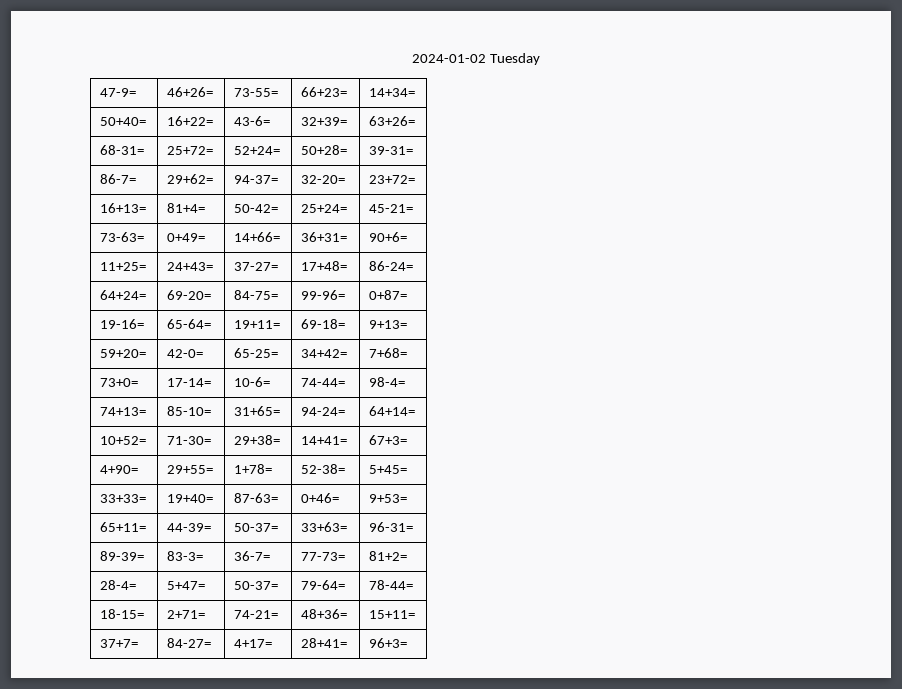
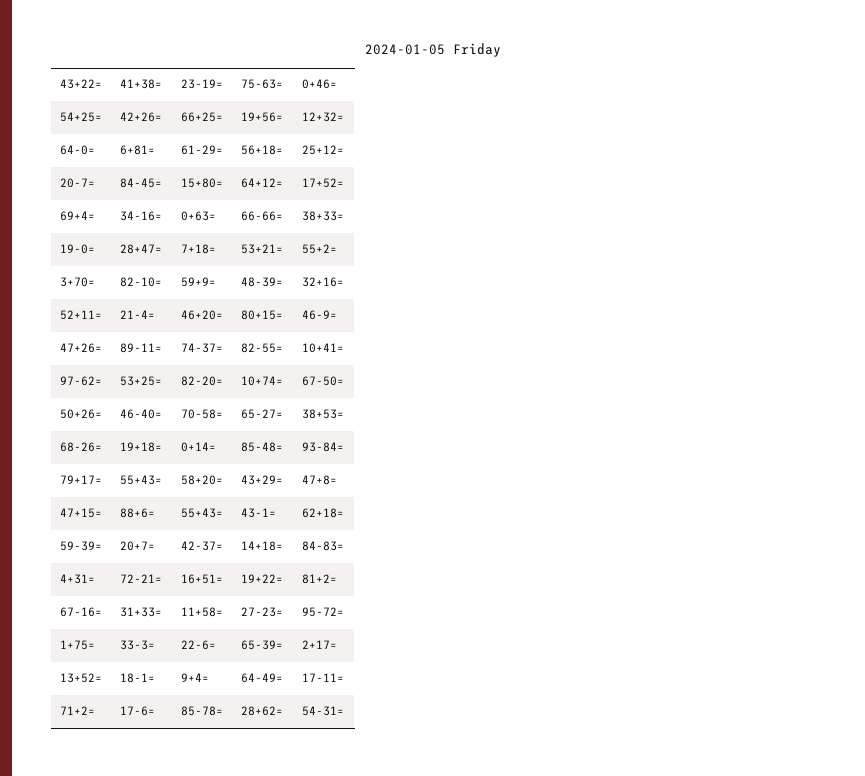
[412,53,540,65] [100,88,137,97] [167,87,214,97] [234,88,279,97] [301,87,348,97] [369,88,416,97] [100,117,147,126] [167,116,214,126] [234,116,271,126] [301,117,348,126] [369,116,416,126] [100,145,145,155] [167,146,214,155] [234,146,281,155] [301,145,348,155] [369,146,414,155] [100,174,137,184] [167,174,214,184] [234,175,279,184] [301,175,346,184] [369,175,416,184] [100,203,147,213] [167,203,206,213] [234,204,279,213] [301,204,348,213] [369,204,414,213] [100,232,145,242] [167,233,206,242] [234,232,281,242] [301,232,348,242] [369,232,408,242] [100,262,147,271] [167,262,214,271] [234,262,279,271] [301,261,348,271] [369,261,414,271] [100,290,147,300] [167,290,212,300] [234,290,279,300] [301,290,346,300] [369,290,408,300] [100,319,145,329] [167,319,212,329] [234,320,281,329] [301,319,346,329] [369,320,408,329] [100,349,147,358] [167,349,204,358] [234,348,279,358] [301,349,348,358] [369,348,408,358] [100,378,139,387] [167,378,212,387] [234,377,271,387] [301,378,346,387] [369,377,406,387] [100,407,147,416] [167,406,212,416] [234,406,281,416] [301,407,346,416] [369,406,416,416] [100,436,147,445] [167,436,212,445] [234,435,281,445] [301,436,348,445] [369,435,408,445] [100,465,139,474] [167,465,214,474] [234,464,273,474] [301,464,346,474] [369,465,408,474] [100,494,147,503] [167,494,214,503] [234,493,279,503] [301,493,340,503] [369,494,408,503] [100,522,147,532] [167,523,212,532] [234,523,279,532] [301,522,348,532] [369,522,414,532] [100,551,145,561] [167,551,204,561] [234,551,271,561] [301,552,346,561] [369,551,408,561] [100,580,137,590] [167,581,206,590] [234,581,279,590] [301,580,346,590] [369,580,414,590] [100,609,145,619] [167,610,206,619] [234,610,279,619] [301,609,348,619] [369,610,416,619] [100,639,139,648] [167,638,212,648] [234,639,273,648] [301,638,348,648] [369,638,408,648] 2024-01-02 Tuesday // 47-9= | 46+26= | 73-55= | 66+23= | 14+34= // 50+40= | 16+22= | 43-6= | 32+39= | 63+26= // 68-31= | 25+72= | 52+24= | 50+28= | 39-31= // 86-7= | 29+62= | 94-37= | 32-20= | 23+72= // 16+13= | 81+4= | 50-42= | 25+24= | 45-21= // 73-63= | 0+49= | 14+66= | 36+31= | 90+6= // 11+25= | 24+43= | 37-27= | 17+48= | 86-24= // 64+24= | 69-20= | 84-75= | 99-96= | 0+87= // 19-16= | 65-64= | 19+11= | 69-18= | 9+13= // 59+20= | 42-0= | 65-25= | 34+42= | 7+68= // 73+0= | 17-14= | 10-6= | 74-44= | 98-4= // 74+13= | 85-10= | 31+65= | 94-24= | 64+14= // 10+52= | 71-30= | 29+38= | 14+41= | 67+3= // 4+90= | 29+55= | 1+78= | 52-38= | 5+45= // 33+33= | 19+40= | 87-63= | 0+46= | 9+53= // 65+11= | 44-39= | 50-37= | 33+63= | 96-31= // 89-39= | 83-3= | 36-7= | 77-73= | 81+2= // 28-4= | 5+47= | 50-37= | 79-64= | 78-44= // 18-15= | 2+71= | 74-21= | 48+36= | 15+11= // 37+7= | 84-27= | 4+17= | 28+41= | 96+3= -> [364,43,501,57] [59,79,102,89] [119,79,162,89] [180,79,223,89] [240,79,283,89] [301,79,337,89] [59,112,102,122] [119,112,162,122] [180,112,223,122] [240,112,283,122] [301,112,344,122] [59,145,95,155] [119,145,155,155] [180,145,223,155] [240,145,283,155] [301,145,344,155] [59,178,95,188] [119,178,162,188] [180,178,223,188] [240,178,283,188] [301,178,344,188] [59,211,95,221] [119,211,162,221] [180,211,216,221] [240,211,283,221] [301,211,344,221] [59,244,95,254] [119,244,162,254] [180,244,216,254] [240,244,283,254] [301,244,337,254] [59,277,95,287] [119,277,162,287] [180,277,216,287] [240,277,283,287] [301,277,344,287] [59,310,102,320] [119,310,155,319] [180,310,223,320] [240,310,283,320] [301,310,337,320] [59,343,102,353] [119,343,162,353] [180,343,223,353] [240,343,283,353] [301,343,344,353] [59,376,102,386] [119,376,162,386] [180,376,223,386] [240,376,283,386] [301,376,344,386] [59,409,102,419] [119,409,162,419] [180,409,223,419] [240,409,283,419] [301,409,344,419] [59,442,102,452] [119,442,162,452] [180,442,216,452] [240,442,283,452] [301,442,344,452] [59,475,102,484] [119,475,162,485] [180,475,223,485] [240,475,283,485] [301,475,337,485] [59,508,102,518] [119,508,155,518] [180,508,223,518] [240,508,276,518] [301,508,344,518] [59,541,102,551] [119,541,155,551] [180,541,223,551] [240,541,283,551] [301,541,344,551] [59,574,95,584] [119,574,162,583] [180,574,223,584] [240,574,283,583] [301,574,337,584] [59,607,102,617] [119,607,162,617] [180,607,223,617] [240,607,283,617] [301,607,344,617] [59,640,95,650] [119,640,155,650] [180,640,216,650] [240,640,283,650] [301,640,337,649] [59,673,102,683] [119,673,155,683] [180,673,209,682] [240,673,283,683] [301,673,344,682] [59,706,95,715] [119,706,155,716] [180,706,223,716] [240,706,283,716] [301,706,344,716] 2024-01-05 Friday // 43+22= | 41+38= | 23-19= | 75-63= | 0+46= // 54+25= | 42+26= | 66+25= | 19+56= | 12+32= // 64-0= | 6+81= | 61-29= | 56+18= | 25+12= // 20-7= | 84-45= | 15+80= | 64+12= | 17+52= // 69+4= | 34-16= | 0+63= | 66-66= | 38+33= // 19-0= | 28+47= | 7+18= | 53+21= | 55+2= // 3+70= | 82-10= | 59+9= | 48-39= | 32+16= // 52+11= | 21-4= | 46+20= | 80+15= | 46-9= // 47+26= | 89-11= | 74-37= | 82-55= | 10+41= // 97-62= | 53+25= | 82-20= | 10+74= | 67-50= // 50+26= | 46-40= | 70-58= | 65-27= | 38+53= // 68-26= | 19+18= | 0+14= | 85-48= | 93-84= // 79+17= | 55+43= | 58+20= | 43+29= | 47+8= // 47+15= | 88+6= | 55+43= | 43-1= | 62+18= // 59-39= | 20+7= | 42-37= | 14+18= | 84-83= // 4+31= | 72-21= | 16+51= | 19+22= | 81+2= // 67-16= | 31+33= | 11+58= | 27-23= | 95-72= // 1+75= | 33-3= | 22-6= | 65-39= | 2+17= // 13+52= | 18-1= | 9+4= | 64-49= | 17-11= // 71+2= | 17-6= | 85-78= | 28+62= | 54-31=

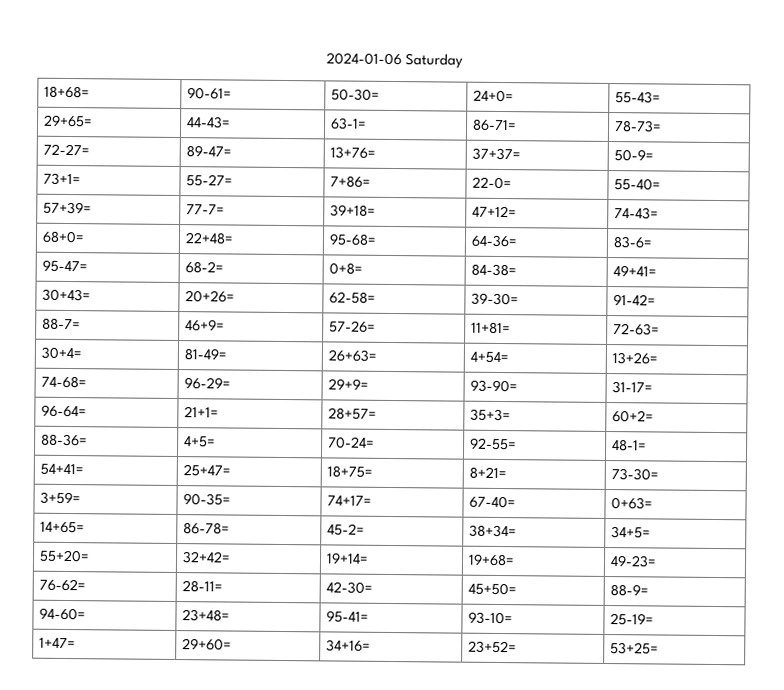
[364,43,501,57] [59,79,102,89] [119,79,162,89] [180,79,223,89] [240,79,283,89] [301,79,337,89] [59,112,102,122] [119,112,162,122] [180,112,223,122] [240,112,283,122] [301,112,344,122] [59,145,95,155] [119,145,155,155] [180,145,223,155] [240,145,283,155] [301,145,344,155] [59,178,95,188] [119,178,162,188] [180,178,223,188] [240,178,283,188] [301,178,344,188] [59,211,95,221] [119,211,162,221] [180,211,216,221] [240,211,283,221] [301,211,344,221] [59,244,95,254] [119,244,162,254] [180,244,216,254] [240,244,283,254] [301,244,337,254] [59,277,95,287] [119,277,162,287] [180,277,216,287] [240,277,283,287] [301,277,344,287] [59,310,102,320] [119,310,155,319] [180,310,223,320] [240,310,283,320] [301,310,337,320] [59,343,102,353] [119,343,162,353] [180,343,223,353] [240,343,283,353] [301,343,344,353] [59,376,102,386] [119,376,162,386] [180,376,223,386] [240,376,283,386] [301,376,344,386] [59,409,102,419] [119,409,162,419] [180,409,223,419] [240,409,283,419] [301,409,344,419] [59,442,102,452] [119,442,162,452] [180,442,216,452] [240,442,283,452] [301,442,344,452] [59,475,102,484] [119,475,162,485] [180,475,223,485] [240,475,283,485] [301,475,337,485] [59,508,102,518] [119,508,155,518] [180,508,223,518] [240,508,276,518] [301,508,344,518] [59,541,102,551] [119,541,155,551] [180,541,223,551] [240,541,283,551] [301,541,344,551] [59,574,95,584] [119,574,162,583] [180,574,223,584] [240,574,283,583] [301,574,337,584] [59,607,102,617] [119,607,162,617] [180,607,223,617] [240,607,283,617] [301,607,344,617] [59,640,95,650] [119,640,155,650] [180,640,216,650] [240,640,283,650] [301,640,337,649] [59,673,102,683] [119,673,155,683] [180,673,209,682] [240,673,283,683] [301,673,344,682] [59,706,95,715] [119,706,155,716] [180,706,223,716] [240,706,283,716] [301,706,344,716] 2024-01-05 Friday // 43+22= | 41+38= | 23-19= | 75-63= | 0+46= // 54+25= | 42+26= | 66+25= | 19+56= | 12+32= // 64-0= | 6+81= | 61-29= | 56+18= | 25+12= // 20-7= | 84-45= | 15+80= | 64+12= | 17+52= // 69+4= | 34-16= | 0+63= | 66-66= | 38+33= // 19-0= | 28+47= | 7+18= | 53+21= | 55+2= // 3+70= | 82-10= | 59+9= | 48-39= | 32+16= // 52+11= | 21-4= | 46+20= | 80+15= | 46-9= // 47+26= | 89-11= | 74-37= | 82-55= | 10+41= // 97-62= | 53+25= | 82-20= | 10+74= | 67-50= // 50+26= | 46-40= | 70-58= | 65-27= | 38+53= // 68-26= | 19+18= | 0+14= | 85-48= | 93-84= // 79+17= | 55+43= | 58+20= | 43+29= | 47+8= // 47+15= | 88+6= | 55+43= | 43-1= | 62+18= // 59-39= | 20+7= | 42-37= | 14+18= | 84-83= // 4+31= | 72-21= | 16+51= | 19+22= | 81+2= // 67-16= | 31+33= | 11+58= | 27-23= | 95-72= // 1+75= | 33-3= | 22-6= | 65-39= | 2+17= // 13+52= | 18-1= | 9+4= | 64-49= | 17-11= // 71+2= | 17-6= | 85-78= | 28+62= | 54-31= -> [325,52,464,69] [44,85,91,99] [187,87,233,100] [331,88,381,101] [473,89,515,103] [615,91,662,104] [44,114,94,128] [186,116,232,129] [330,117,368,130] [472,118,518,132] [614,120,663,133] [43,143,91,156] [186,145,233,158] [330,146,377,159] [472,147,522,161] [614,149,655,162] [43,172,82,186] [186,174,234,187] [330,175,372,188] [472,176,513,190] [614,178,662,191] [43,201,93,215] [186,204,226,215] [330,204,377,217] [472,205,518,218] [614,207,660,220] [42,230,86,244] [185,232,235,245] [329,233,378,246] [471,234,519,248] [613,236,654,249] [42,259,89,273] [185,261,225,274] [329,262,364,275] [471,263,518,277] [613,265,658,277] [42,288,92,302] [185,290,236,303] [329,291,377,304] [471,292,520,306] [613,294,657,306] [42,317,82,331] [185,319,226,332] [329,320,377,333] [471,321,512,335] [613,323,661,336] [41,346,83,360] [184,348,228,361] [328,349,378,362] [470,351,510,364] [612,352,659,365] [41,375,88,389] [184,377,232,390] [328,378,370,390] [470,379,519,393] [612,381,654,394] [41,404,88,418] [184,406,220,418] [328,407,378,420] [470,408,512,422] [612,410,655,423] [41,433,89,447] [184,436,217,448] [328,436,376,449] [470,437,518,451] [612,439,648,452] [40,463,85,476] [183,464,232,477] [327,465,374,478] [469,466,508,480] [611,468,660,481] [40,491,82,505] [183,493,232,506] [327,495,373,506] [469,495,517,509] [611,497,654,510] [40,521,86,534] [183,522,231,535] [327,523,366,536] [469,524,518,538] [611,526,652,539] [39,549,91,563] [182,551,232,564] [326,552,370,564] [468,553,516,567] [610,555,658,568] [39,578,87,592] [182,580,224,593] [326,581,374,594] [468,582,518,596] [610,584,650,597] [39,607,87,621] [182,609,231,622] [326,610,370,623] [468,611,514,625] [610,613,655,626] [39,637,77,649] [182,638,233,651] [326,639,372,652] [468,640,518,654] [610,642,660,655] 2024-01-06 Saturday // 18+68= | 90-61= | 50-30= | 24+0= | 55-43= // 29+65= | 44-43= | 63-1= | 86-71= | 78-73= // 72-27= | 89-47= | 13+76= | 37+37= | 50-9= // 73+1= | 55-27= | 7+86= | 22-0= | 55-40= // 57+39= | 77-7= | 39+18= | 47+12= | 74-43= // 68+0= | 22+48= | 95-68= | 64-36= | 83-6= // 95-47= | 68-2= | 0+8= | 84-38= | 49+41= // 30+43= | 20+26= | 62-58= | 39-30= | 91-42= // 88-7= | 46+9= | 57-26= | 11+81= | 72-63= // 30+4= | 81-49= | 26+63= | 4+54= | 13+26= // 74-68= | 96-29= | 29+9= | 93-90= | 31-17= // 96-64= | 21+1= | 28+57= | 35+3= | 60+2= // 88-36= | 4+5= | 70-24= | 92-55= | 48-1= // 54+41= | 25+47= | 18+75= | 8+21= | 73-30= // 3+59= | 90-35= | 74+17= | 67-40= | 0+63= // 14+65= | 86-78= | 45-2= | 38+34= | 34+5= // 55+20= | 32+42= | 19+14= | 19+68= | 49-23= // 76-62= | 28-11= | 42-30= | 45+50= | 88-9= // 94-60= | 23+48= | 95-41= | 93-10= | 25-19= // 1+47= | 29+60= | 34+16= | 23+52= | 53+25=

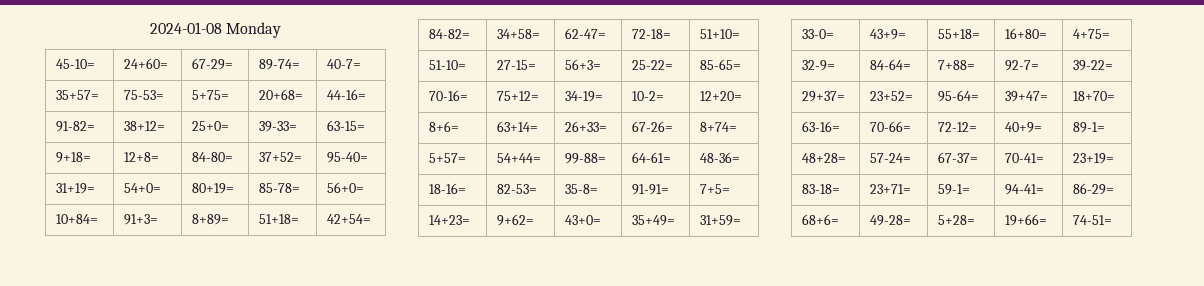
[325,52,464,69] [44,85,91,99] [187,87,233,100] [331,88,381,101] [473,89,515,103] [615,91,662,104] [44,114,94,128] [186,116,232,129] [330,117,368,130] [472,118,518,132] [614,120,663,133] [43,143,91,156] [186,145,233,158] [330,146,377,159] [472,147,522,161] [614,149,655,162] [43,172,82,186] [186,174,234,187] [330,175,372,188] [472,176,513,190] [614,178,662,191] [43,201,93,215] [186,204,226,215] [330,204,377,217] [472,205,518,218] [614,207,660,220] [42,230,86,244] [185,232,235,245] [329,233,378,246] [471,234,519,248] [613,236,654,249] [42,259,89,273] [185,261,225,274] [329,262,364,275] [471,263,518,277] [613,265,658,277] [42,288,92,302] [185,290,236,303] [329,291,377,304] [471,292,520,306] [613,294,657,306] [42,317,82,331] [185,319,226,332] [329,320,377,333] [471,321,512,335] [613,323,661,336] [41,346,83,360] [184,348,228,361] [328,349,378,362] [470,351,510,364] [612,352,659,365] [41,375,88,389] [184,377,232,390] [328,378,370,390] [470,379,519,393] [612,381,654,394] [41,404,88,418] [184,406,220,418] [328,407,378,420] [470,408,512,422] [612,410,655,423] [41,433,89,447] [184,436,217,448] [328,436,376,449] [470,437,518,451] [612,439,648,452] [40,463,85,476] [183,464,232,477] [327,465,374,478] [469,466,508,480] [611,468,660,481] [40,491,82,505] [183,493,232,506] [327,495,373,506] [469,495,517,509] [611,497,654,510] [40,521,86,534] [183,522,231,535] [327,523,366,536] [469,524,518,538] [611,526,652,539] [39,549,91,563] [182,551,232,564] [326,552,370,564] [468,553,516,567] [610,555,658,568] [39,578,87,592] [182,580,224,593] [326,581,374,594] [468,582,518,596] [610,584,650,597] [39,607,87,621] [182,609,231,622] [326,610,370,623] [468,611,514,625] [610,613,655,626] [39,637,77,649] [182,638,233,651] [326,639,372,652] [468,640,518,654] [610,642,660,655] 2024-01-06 Saturday // 18+68= | 90-61= | 50-30= | 24+0= | 55-43= // 29+65= | 44-43= | 63-1= | 86-71= | 78-73= // 72-27= | 89-47= | 13+76= | 37+37= | 50-9= // 73+1= | 55-27= | 7+86= | 22-0= | 55-40= // 57+39= | 77-7= | 39+18= | 47+12= | 74-43= // 68+0= | 22+48= | 95-68= | 64-36= | 83-6= // 95-47= | 68-2= | 0+8= | 84-38= | 49+41= // 30+43= | 20+26= | 62-58= | 39-30= | 91-42= // 88-7= | 46+9= | 57-26= | 11+81= | 72-63= // 30+4= | 81-49= | 26+63= | 4+54= | 13+26= // 74-68= | 96-29= | 29+9= | 93-90= | 31-17= // 96-64= | 21+1= | 28+57= | 35+3= | 60+2= // 88-36= | 4+5= | 70-24= | 92-55= | 48-1= // 54+41= | 25+47= | 18+75= | 8+21= | 73-30= // 3+59= | 90-35= | 74+17= | 67-40= | 0+63= // 14+65= | 86-78= | 45-2= | 38+34= | 34+5= // 55+20= | 32+42= | 19+14= | 19+68= | 49-23= // 76-62= | 28-11= | 42-30= | 45+50= | 88-9= // 94-60= | 23+48= | 95-41= | 93-10= | 25-19= // 1+47= | 29+60= | 34+16= | 23+52= | 53+25= -> [149,22,282,38] [56,59,96,69] [124,58,169,69] [192,58,234,70] [259,59,301,70] [327,59,362,69] [56,90,100,100] [124,90,165,100] [192,90,230,100] [259,89,304,100] [327,89,367,100] [56,121,96,132] [124,121,166,131] [192,121,230,131] [259,121,298,132] [327,120,366,131] [56,152,92,163] [124,152,160,162] [192,152,234,162] [259,152,303,162] [327,152,369,163] [56,183,96,194] [124,183,162,193] [192,183,235,194] [259,183,301,193] [327,182,365,193] [56,214,99,224] [124,214,159,225] [192,214,230,225] [259,214,300,224] [327,214,372,224] [429,29,471,39] [497,29,541,39] [565,28,607,39] [632,29,672,39] [700,29,741,39] [429,60,467,70] [497,60,537,70] [565,59,602,70] [632,60,674,70] [700,59,742,70] [429,90,469,101] [497,91,540,101] [565,91,604,102] [632,91,665,101] [700,91,743,101] [429,121,460,132] [497,121,539,132] [565,121,608,132] [632,121,674,132] [700,122,738,132] [429,153,467,163] [497,153,542,163] [565,153,607,164] [632,152,672,163] [700,152,741,163] [429,183,467,194] [497,184,538,194] [565,184,599,194] [632,184,670,195] [700,184,731,194] [429,215,471,225] [497,214,535,226] [565,215,602,225] [632,215,676,226] [700,215,742,226] [802,29,835,39] [870,29,907,40] [938,29,981,39] [1005,28,1048,39] [1073,29,1111,39] [802,60,836,71] [870,59,912,70] [938,60,976,70] [1005,60,1040,71] [1073,60,1114,71] [802,91,846,102] [870,91,914,101] [938,90,980,102] [1005,91,1049,102] [1073,91,1116,101] [802,121,841,132] [870,121,912,132] [938,122,978,132] [1005,122,1043,133] [1073,122,1106,133] [802,153,847,163] [870,153,912,163] [938,152,979,163] [1005,153,1045,163] [1073,153,1115,164] [802,184,841,194] [870,184,912,194] [938,184,971,195] [1005,184,1045,195] [1073,183,1115,195] [802,214,840,225] [870,215,912,226] [938,215,976,225] [1005,214,1048,226] [1073,215,1113,225] 2024-01-08 Monday // 45-10= | 24+60= | 67-29= | 89-74= | 40-7= // 35+57= | 75-53= | 5+75= | 20+68= | 44-16= // 91-82= | 38+12= | 25+0= | 39-33= | 63-15= // 9+18= | 12+8= | 84-80= | 37+52= | 95-40= // 31+19= | 54+0= | 80+19= | 85-78= | 56+0= // 10+84= | 91+3= | 8+89= | 51+18= | 42+54= // 84-82= | 34+58= | 62-47= | 72-18= | 51+10= // 51-10= | 27-15= | 56+3= | 25-22= | 85-65= // 70-16= | 75+12= | 34-19= | 10-2= | 12+20= // 8+6= | 63+14= | 26+33= | 67-26= | 8+74= // 5+57= | 54+44= | 99-88= | 64-61= | 48-36= // 18-16= | 82-53= | 35-8= | 91-91= | 7+5= // 14+23= | 9+62= | 43+0= | 35+49= | 31+59= // 33-0= | 43+9= | 55+18= | 16+80= | 4+75= // 32-9= | 84-64= | 7+88= | 92-7= | 39-22= // 29+37= | 23+52= | 95-64= | 39+47= | 18+70= // 63-16= | 70-66= | 72-12= | 40+9= | 89-1= // 48+28= | 57-24= | 67-37= | 70-41= | 23+19= // 83-18= | 23+71= | 59-1= | 94-41= | 86-29= // 68+6= | 49-28= | 5+28= | 19+66= | 74-51=

